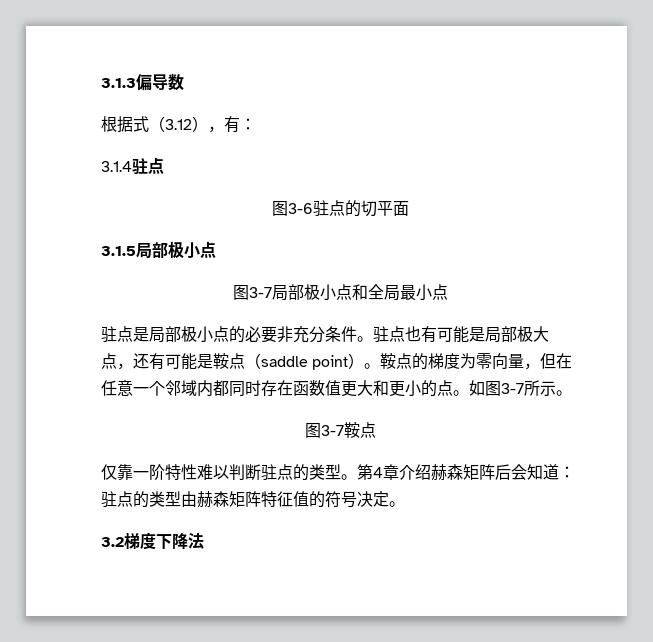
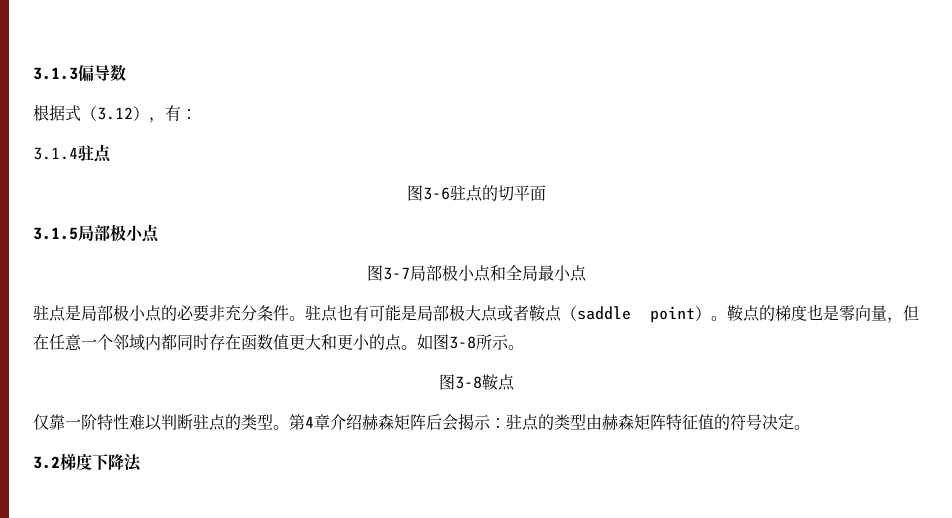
[117,353,213,370] ，还有可能是 -> [497,305,529,322] 或者
[460,353,477,369] 为 -> [807,304,839,321] 也是
[501,383,524,394] 3-7 -> [449,336,476,349] 3-8
[320,425,344,436] 3-7 -> [454,376,482,389] 3-8
[527,464,559,480] 知道 -> [458,413,491,430] 揭示

